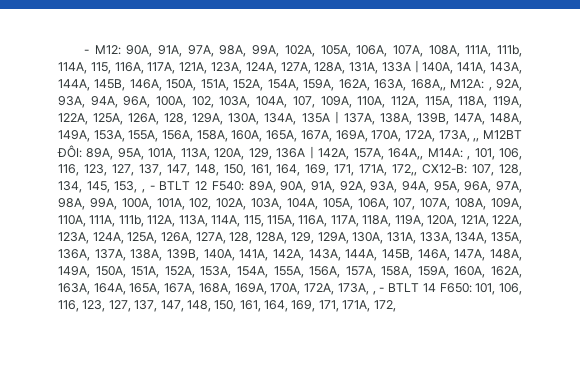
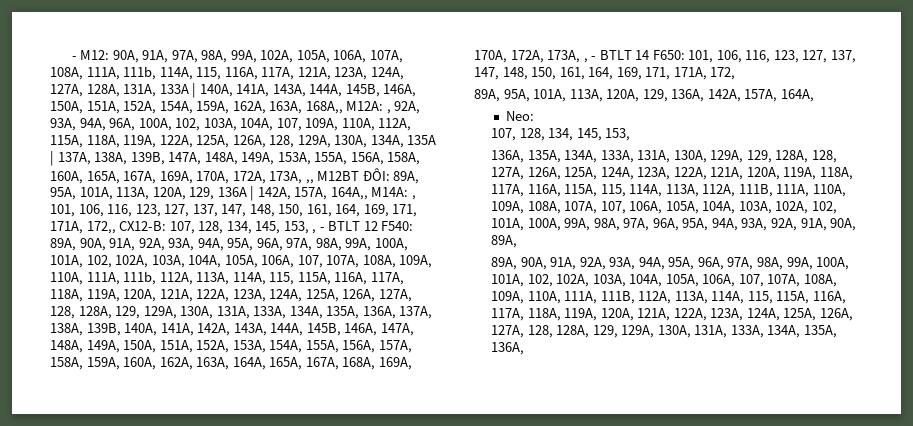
(396, 306) none -> [474,89,814,102] [505,111,534,121] [491,128,631,141] [491,150,837,163] [491,167,853,180] [491,184,846,197] [491,201,837,214] [491,218,857,231] [491,235,518,248] [491,257,850,270] [491,274,837,287] [491,291,846,304] [491,308,853,321] [491,325,837,338] [491,342,525,355] // 89A, 95A, 101A, 113A, 120A, 129, 136A, 142A, 157A, 164A, // Neo: // 107, 128, 134, 145, 153, // 136A, 135A, 134A, 133A, 131A, 130A, 129A, 129, 128A, 128, 127A, 126A, 125A, 124A, 123A, 122A, 121A, 120A, 119A, 118A, 117A, 116A, 115A, 115, 114A, 113A, 112A, 111B, 111A, 110A, 109A, 108A, 107A, 107, 106A, 105A, 104A, 103A, 102A, 102, 101A, 100A, 99A, 98A, 97A, 96A, 95A, 94A, 93A, 92A, 91A, 90A, 89A, // 89A, 90A, 91A, 92A, 93A, 94A, 95A, 96A, 97A, 98A, 99A, 100A, 101A, 102, 102A, 103A, 104A, 105A, 106A, 107, 107A, 108A, 109A, 110A, 111A, 111B, 112A, 113A, 114A, 115, 115A, 116A, 117A, 118A, 119A, 120A, 121A, 122A, 123A, 124A, 125A, 126A, 127A, 128, 128A, 129, 129A, 130A, 131A, 133A, 134A, 135A, 136A,

